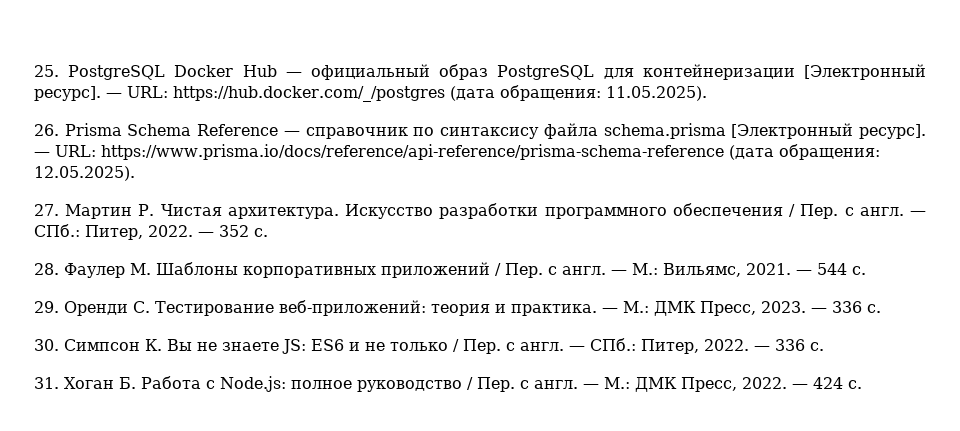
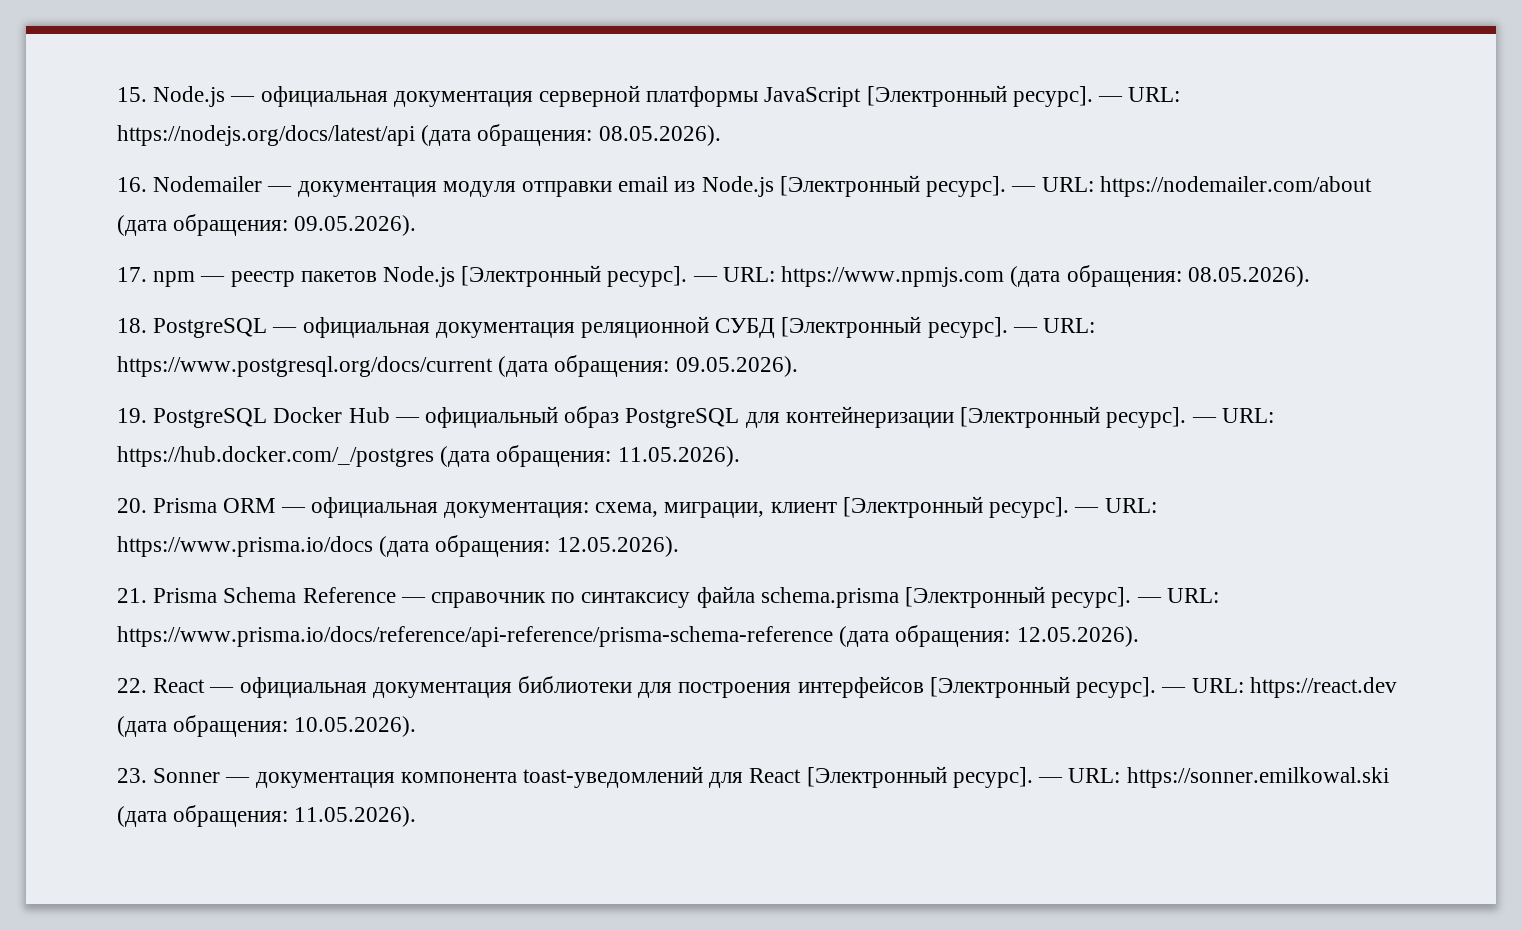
[34,65,59,77] 25. -> [117,85,1181,107] [117,124,721,146] [117,175,1372,197] [117,214,417,236] [117,265,1310,287] [117,316,1096,338] [117,355,798,377] [117,408,147,423] 15. Node.js — официальная документация серверной платформы JavaScript [Электронный ресурс]. — URL: https://nodejs.org/docs/latest/api (дата обращения: 08.05.2026). // 16. Nodemailer — документация модуля отправки email из Node.js [Электронный ресурс]. — URL: https://nodemailer.com/about (дата обращения: 09.05.2026). // 17. npm — реестр пакетов Node.js [Электронный ресурс]. — URL: https://www.npmjs.com (дата обращения: 08.05.2026). // 18. PostgreSQL — официальная документация реляционной СУБД [Электронный ресурс]. — URL: https://www.postgresql.org/docs/current (дата обращения: 09.05.2026). // 19.
[605,86,707,101] [34,124,59,136] 11.05.2025). // 26. -> [617,446,740,467] [117,496,1157,518] [117,535,679,557] [117,588,147,603] 11.05.2026). // 20. Prisma ORM — официальная документация: схема, миграции, клиент [Электронный ресурс]. — URL: https://www.prisma.io/docs (дата обращения: 12.05.2026). // 21.
[34,166,135,181] [34,203,927,219] [34,224,268,240] [34,262,866,278] [34,300,881,316] [34,338,824,354] [34,376,862,392] 12.05.2025). // 27. Мартин Р. Чистая архитектура. Искусство разработки программного обеспечения / Пер. с англ. — СПб.: Питер, 2022. — 352 с. // 28. Фаулер М. Шаблоны корпоративных приложений / Пер. с англ. — М.: Вильямс, 2021. — 544 с. // 29. Оренди С. Тестирование веб-приложений: теория и практика. — М.: ДМК Пресс, 2023. — 336 с. // 30. Симпсон К. Вы не знаете JS: ES6 и не только / Пер. с англ. — СПб.: Питер, 2022. — 336 с. // 31. Хоган Б. Работа с Node.js: полное руководство / Пер. с англ. — М.: ДМК Пресс, 2022. — 424 с. -> [1016,626,1139,647] [117,676,1397,698] [117,715,417,737] [117,766,1389,788] [117,805,417,827] 12.05.2026). // 22. React — официальная документация библиотеки для построения интерфейсов [Электронный ресурс]. — URL: https://react.dev (дата обращения: 10.05.2026). // 23. Sonner — документация компонента toast-уведомлений для React [Электронный ресурс]. — URL: https://sonner.emilkowal.ski (дата обращения: 11.05.2026).

